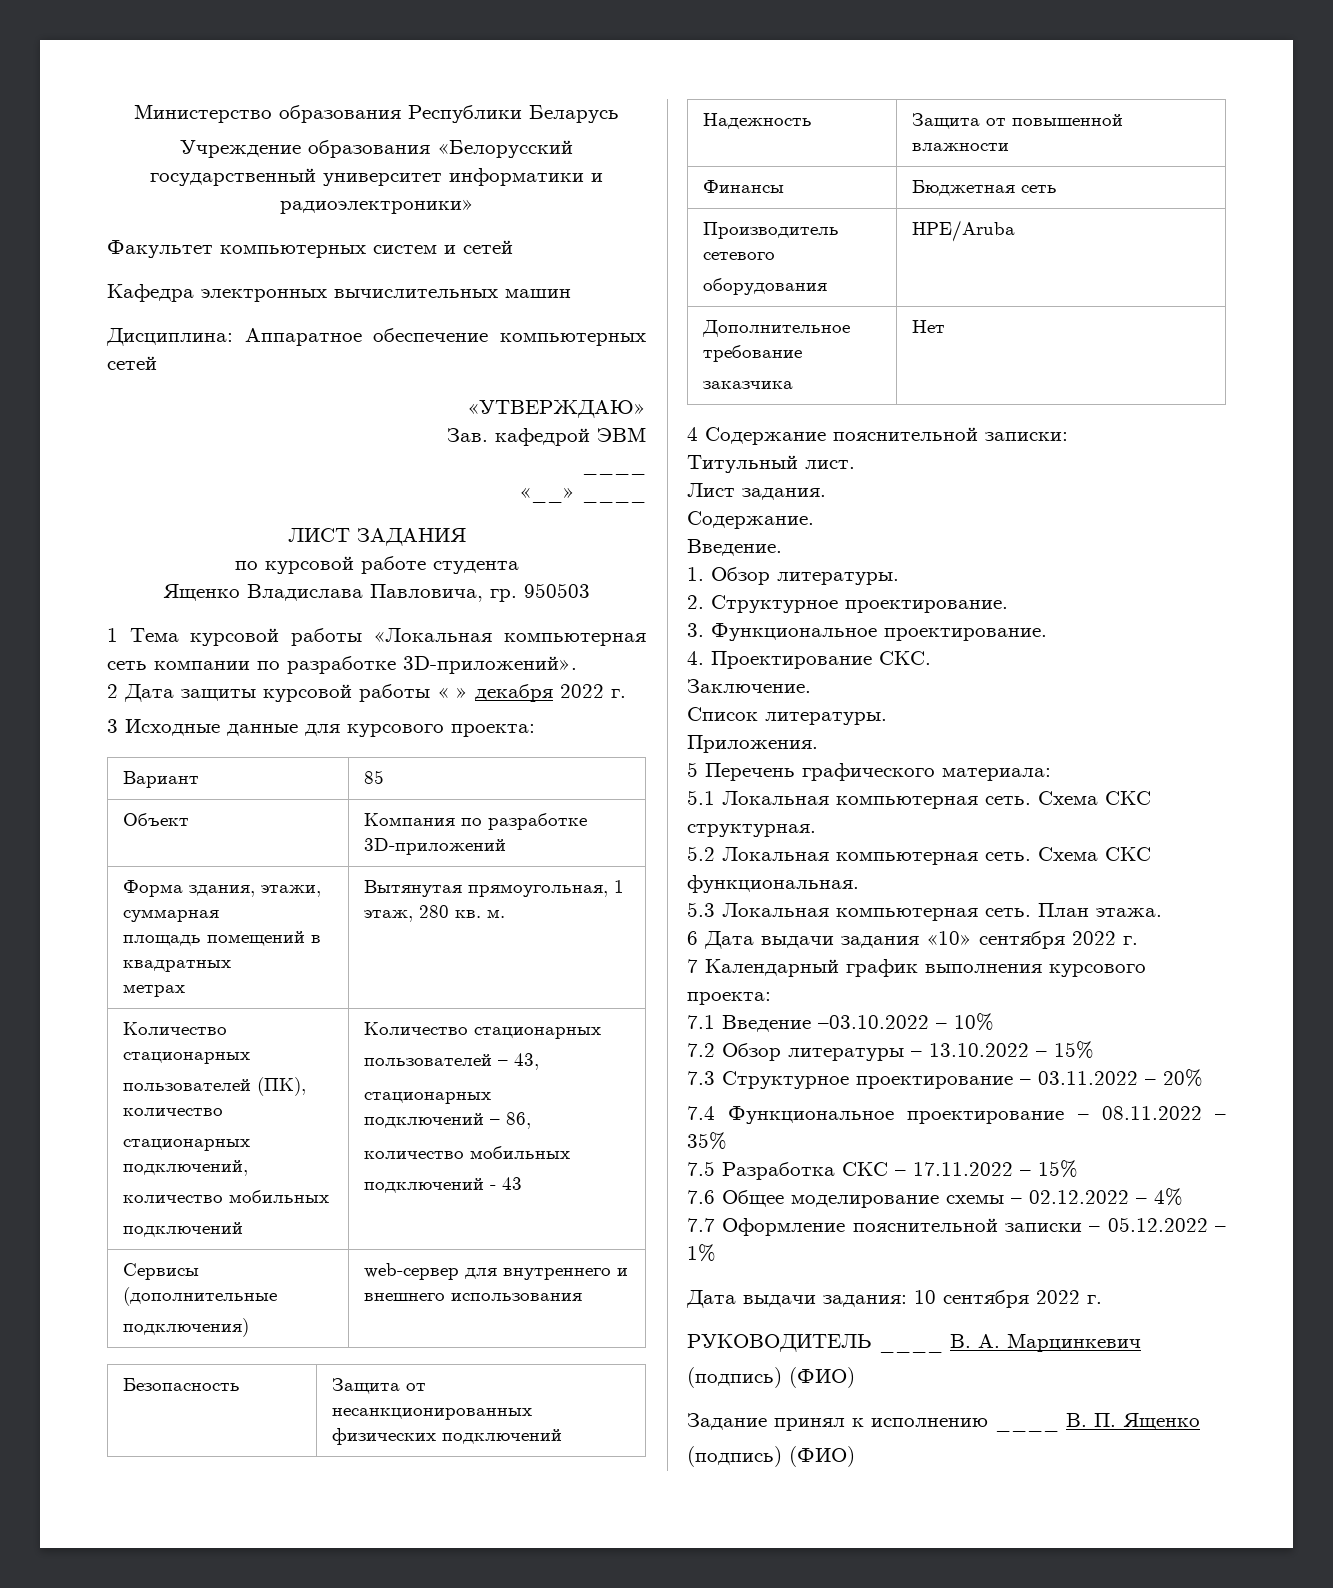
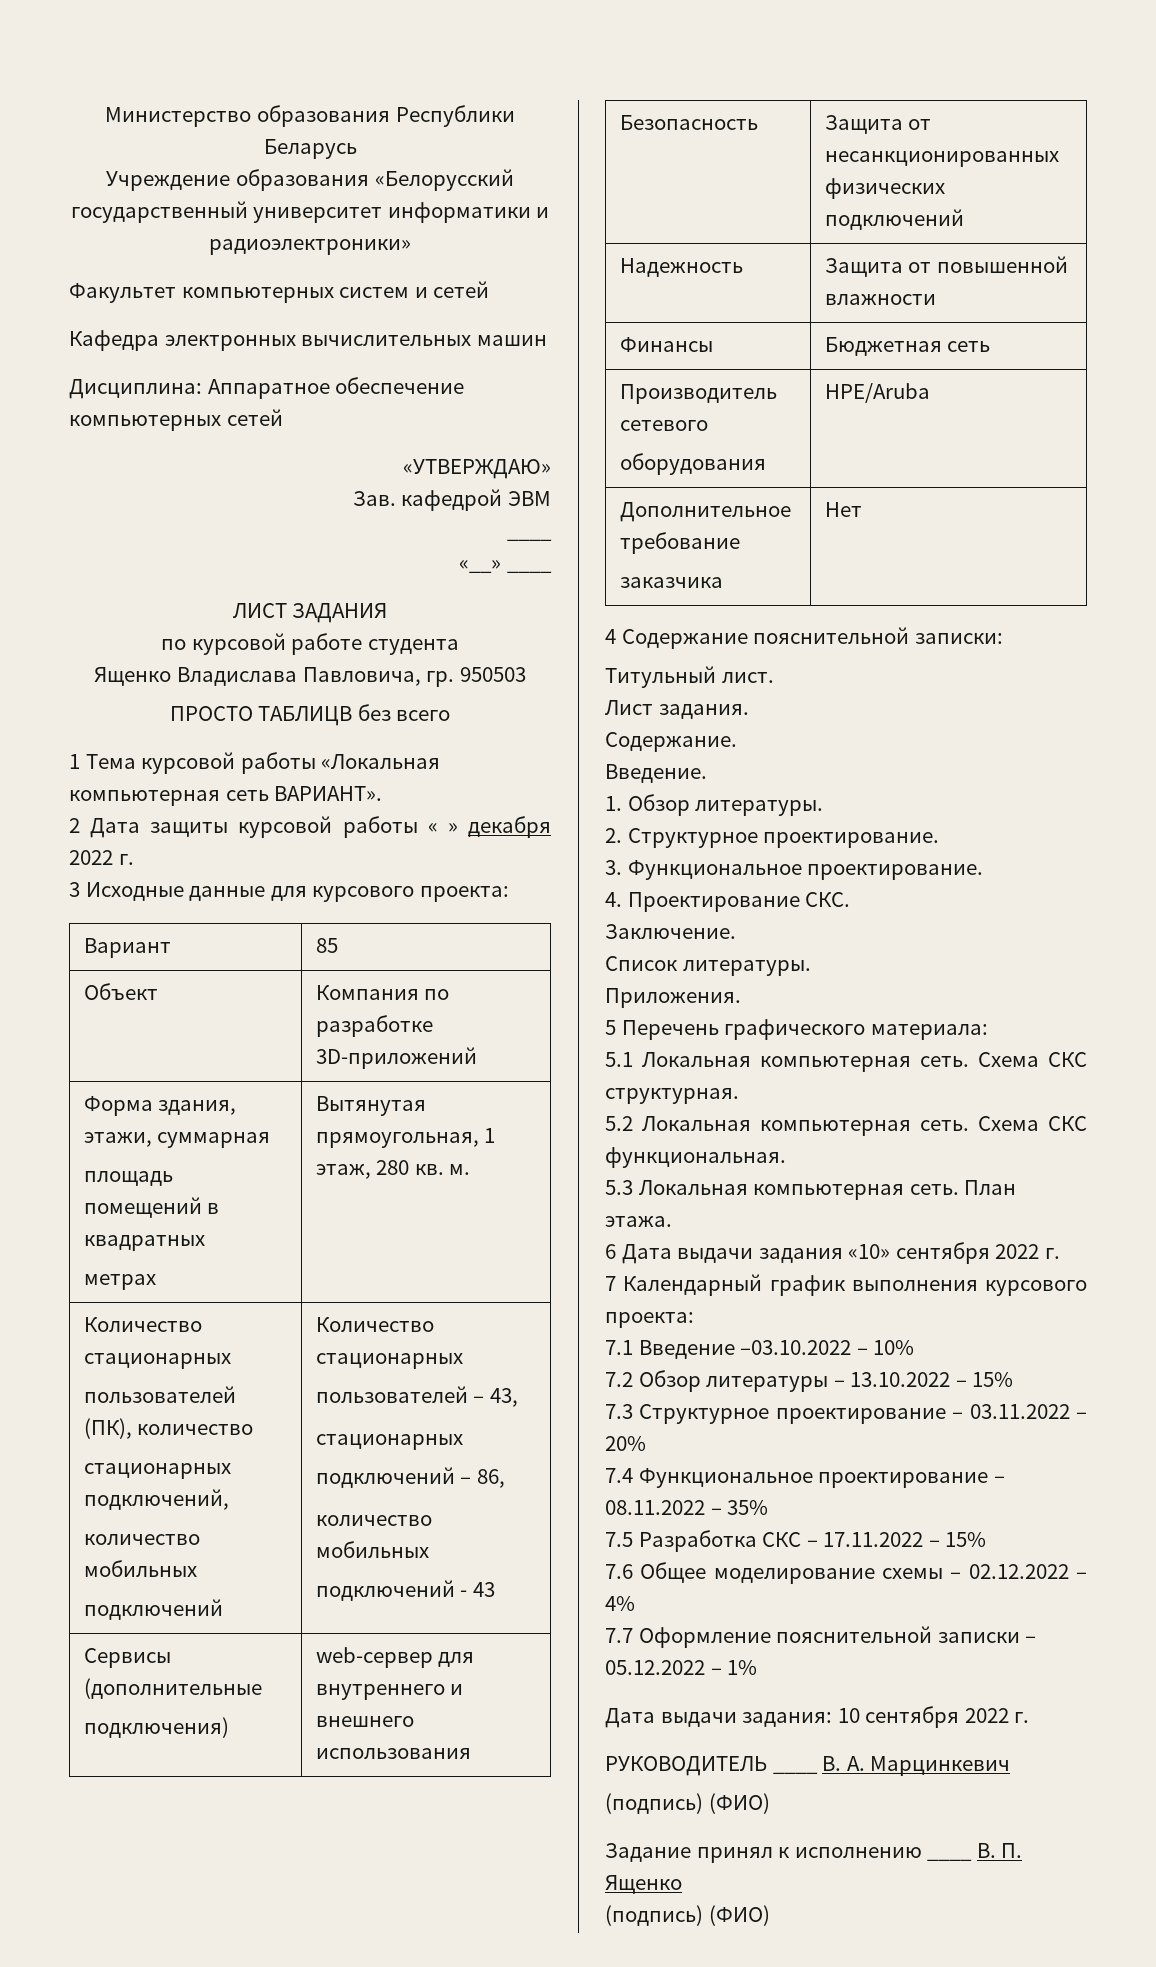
(590, 590) none -> [169,704,451,726] // ПРОСТО ТАБЛИЦВ без всего
[154,656,577,674] компании по разработке 3D-приложений». -> [274,786,383,801] ВАРИАНТ».

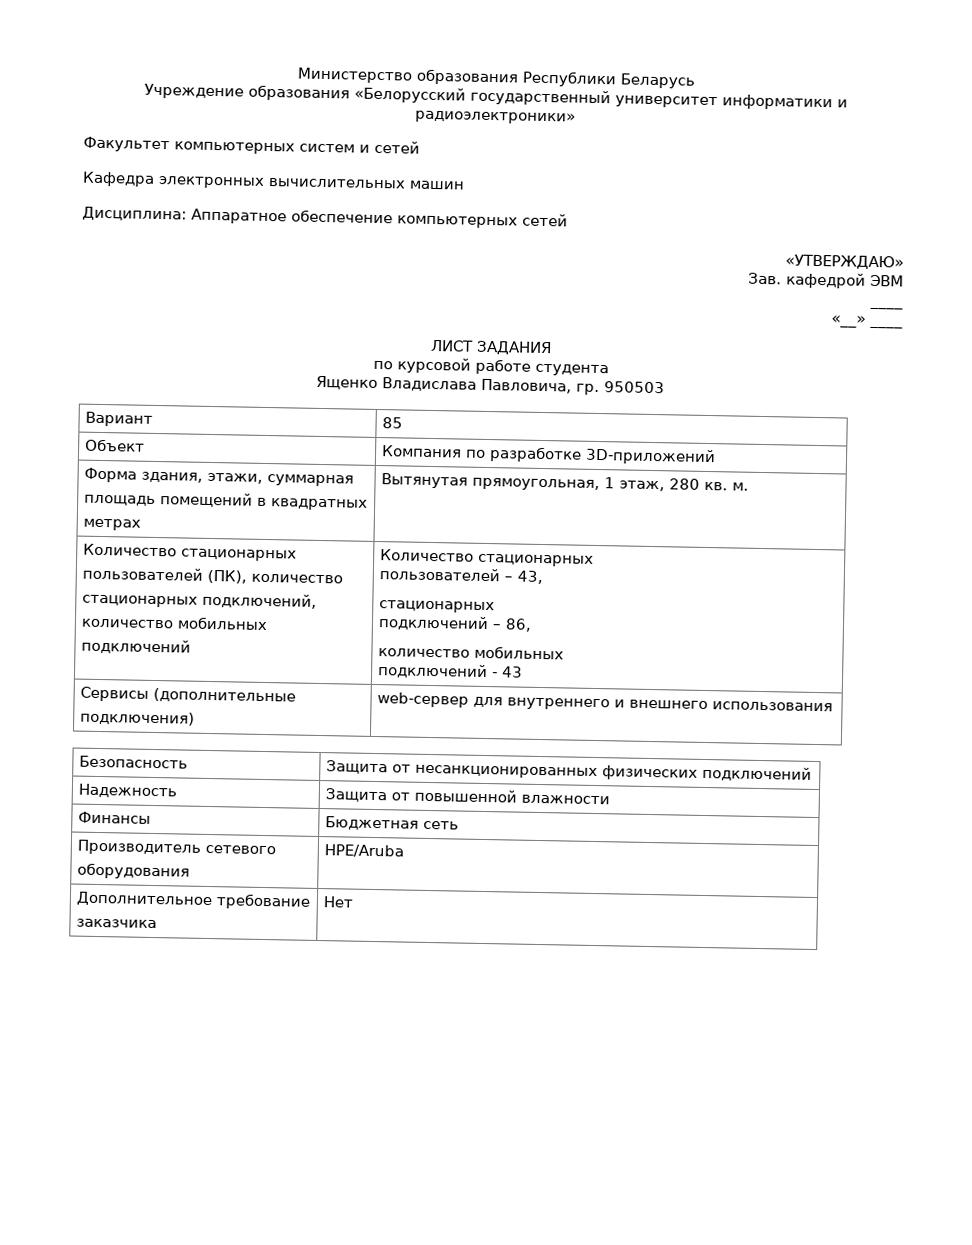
[169,704,451,726] [69,752,441,774] [69,786,383,806] [69,816,552,838] [69,850,134,865] [69,882,509,902] // ПРОСТО ТАБЛИЦВ без всего // 1 Тема курсовой работы «Локальная компьютерная сеть ВАРИАНТ». // 2 Дата защиты курсовой работы « » декабря 2022 г. // 3 Исходные данные для курсового проекта: -> (665, 387) none
[605,627,1003,649] [605,666,774,688] [605,700,749,719] [605,732,737,752] [605,764,707,783] [605,794,824,816] [605,828,940,848] [605,860,984,880] [605,892,851,912] [605,924,736,939] [605,956,811,976] [605,988,741,1008] [605,1019,988,1040] [605,1052,1087,1072] [605,1088,739,1104] [605,1116,1087,1136] [605,1147,786,1168] [605,1180,1017,1200] [605,1216,672,1227] [605,1242,1060,1264] [605,1274,1087,1296] [605,1312,694,1328] [605,1340,915,1359] [605,1370,1014,1392] [605,1404,1087,1424] [605,1436,646,1451] [605,1468,1005,1488] [605,1500,769,1515] [605,1530,987,1552] [605,1562,1087,1584] [605,1596,635,1611] [605,1626,1037,1648] [605,1660,758,1675] [605,1706,1030,1728] [605,1756,818,1776] [822,1756,1011,1776] [605,1793,770,1814] [605,1843,922,1863] [927,1858,973,1861] [976,1843,1023,1858] [605,1875,682,1894] [605,1905,770,1926] // 4 Содержание пояснительной записки: // Титульный лист. // Лист задания. // Содержание. // Введение. // 1. Обзор литературы. // 2. Структурное проектирование. // 3. Функциональное проектирование. // 4. Проектирование СКС. // Заключение. // Список литературы. // Приложения. // 5 Перечень графического материала: // 5.1 Локальная компьютерная сеть. Схема СКС структурная. // 5.2 Локальная компьютерная сеть. Схема СКС функциональная. // 5.3 Локальная компьютерная сеть. План этажа. // 6 Дата выдачи задания «10» сентября 2022 г. // 7 Календарный график выполнения курсового проекта: // 7.1 Введение –03.10.2022 – 10% // 7.2 Обзор литературы – 13.10.2022 – 15% // 7.3 Структурное проектирование – 03.11.2022 – 20% // 7.4 Функциональное проектирование – 08.11.2022 – 35% // 7.5 Разработка СКС – 17.11.2022 – 15% // 7.6 Общее моделирование схемы – 02.12.2022 – 4% // 7.7 Оформление пояснительной записки – 05.12.2022 – 1% // Дата выдачи задания: 10 сентября 2022 г. // РУКОВОДИТЕЛЬ ____ В. А. Марцинкевич // (подпись) (ФИО) // Задание принял к исполнению ____ В. П. Ященко // (подпись) (ФИО) -> (354, 902) none

